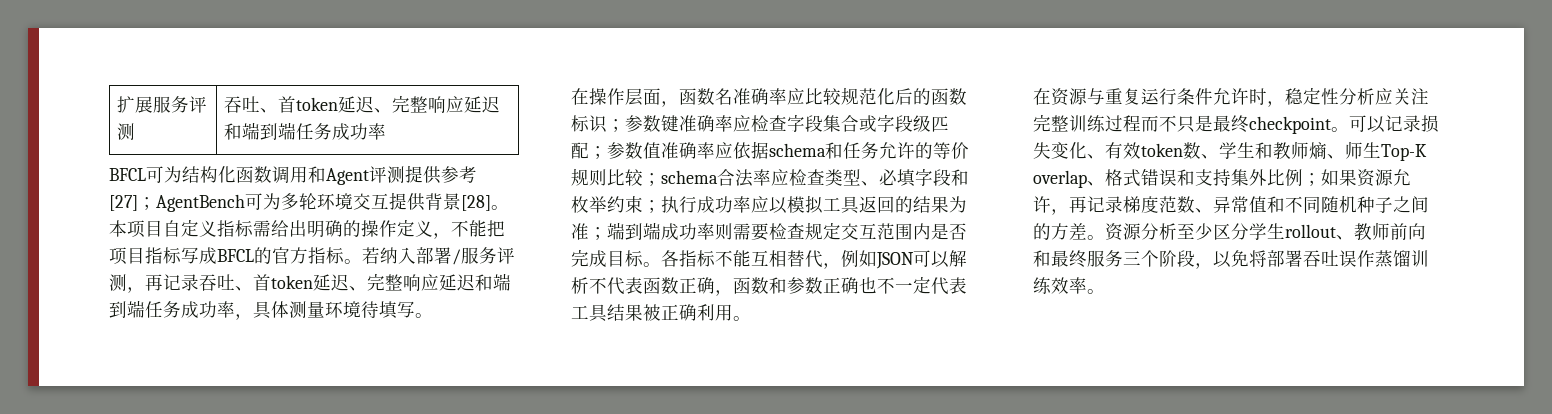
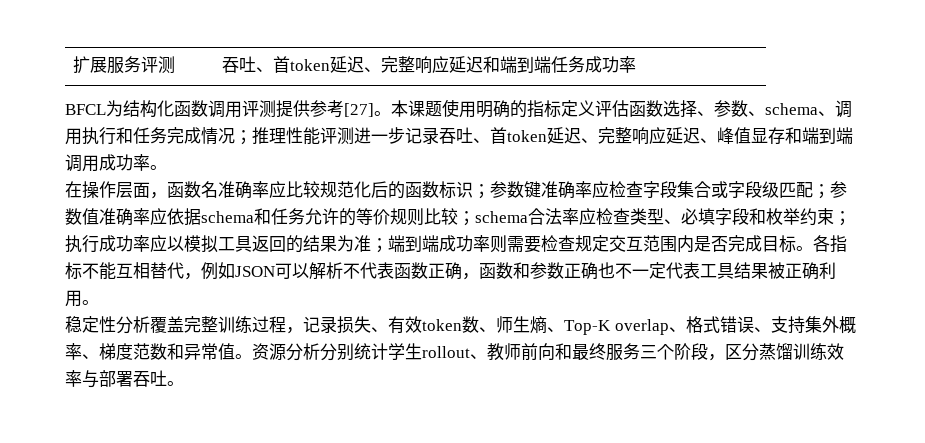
[146,166,164,183] 可 -> (106, 109) none
[308,166,369,185] 和Agent -> (242, 109) none
[138,192,509,212] [109,219,505,239] [109,247,515,265] [109,274,163,293] ；AgentBench可为多轮环境交互提供背景[28]。本项目自定义指标需给出明确的操作定义，不能把项目指标写成BFCL的官方指标。若纳入部署/服务评测，再 -> [374,99,852,118] [65,127,405,145] 。本课题使用明确的指标定义评估函数选择、参数、schema、调用执行和任务完成情况；推理性能评测进一步
[475,273,511,291] [109,300,415,320] 和端到端任务成功率，具体测量环境待填写 -> [700,127,853,144] [65,154,150,172] 、峰值显存和端到端调用成功率
[1033,88,1285,107] 在资源与重复运行条件允许时， -> (99, 302) none
[1375,88,1429,105] 应关注 -> [150,316,184,333] 覆盖
[1141,115,1385,134] 而不只是最终checkpoint。可以 -> [286,327,303,334] ，
[1051,142,1087,159] 变化 -> (371, 324) none
[1219,141,1381,160] 学生和教师熵、师生 -> [496,316,564,334] 师生熵、
[1177,169,1195,186] 和 -> [753,327,771,332] 、
[1267,169,1411,187] [1033,195,1429,215] [1033,223,1087,240] 比例；如果资源允许，再记录梯度范数、异常值和不同随机种子之间的方差 -> [838,316,856,334] [65,343,235,360] 概率、梯度范数和异常值
[1177,223,1249,240] 至少区分 -> [320,343,388,361] 分别统计
[1213,250,1375,268] 以免将部署吞吐误作 -> [725,343,759,361] 区分
(1087, 285) none -> [82,370,167,388] 与部署吞吐

